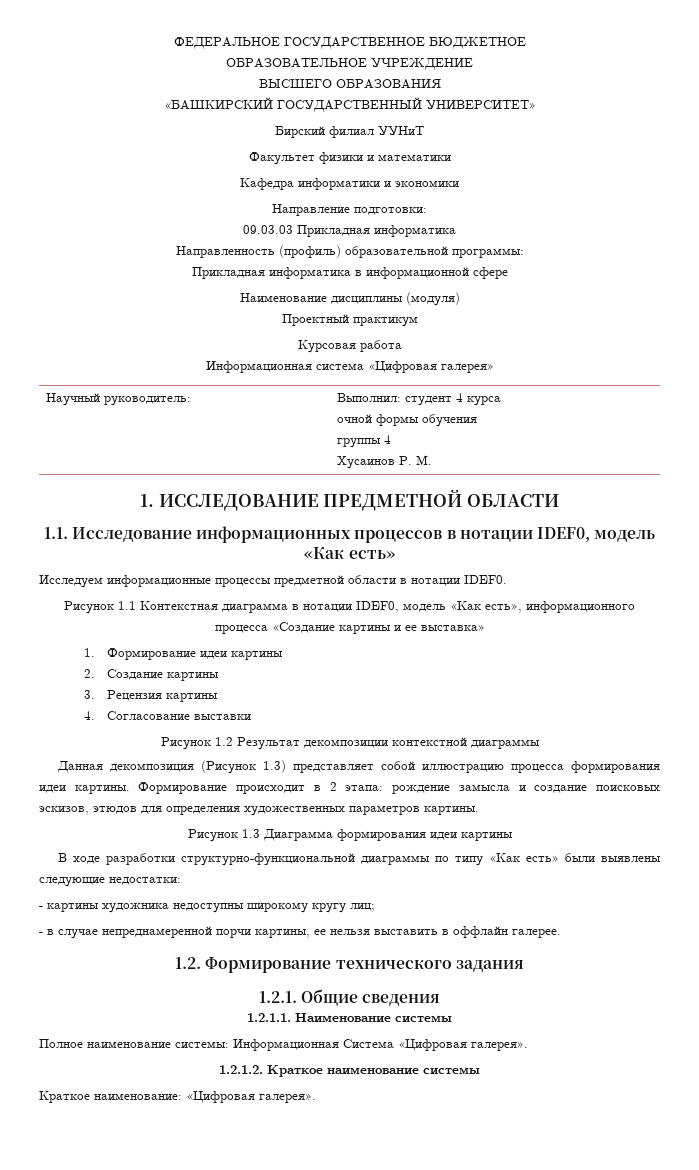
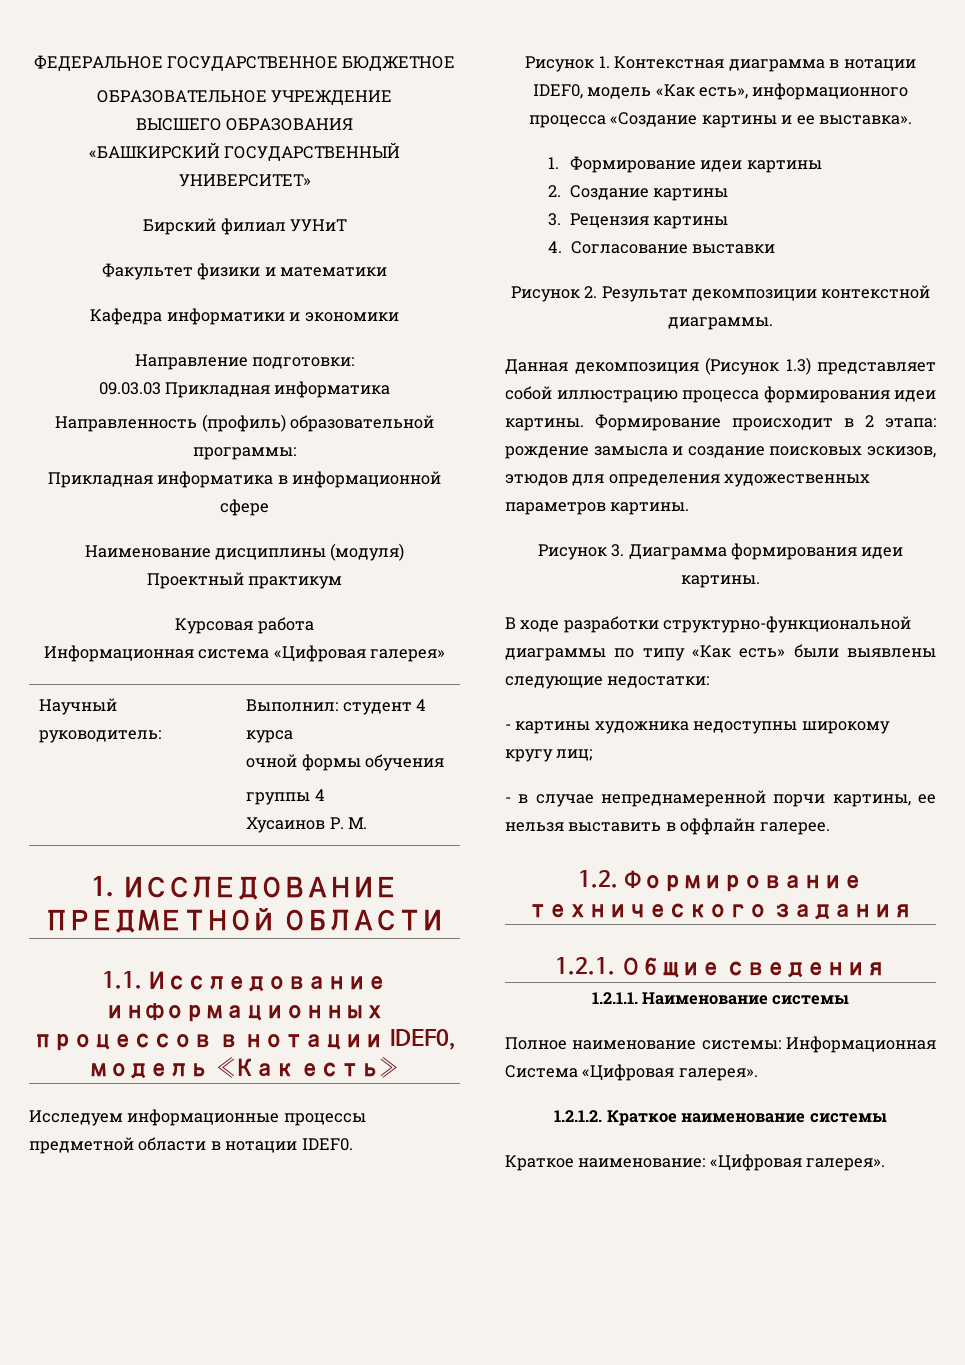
[118,601,136,610] 1.1 -> [598,56,610,68] 1.
[420,624,485,631] выставка» -> [819,115,913,125] выставка».
[214,737,233,746] 1.2 -> [584,286,598,298] 2.
[470,739,540,749] диаграммы -> [668,317,773,330] диаграммы.
[241,829,260,838] 1.3 -> [611,544,625,557] 3.
[460,832,513,841] картины -> [681,575,760,588] картины.

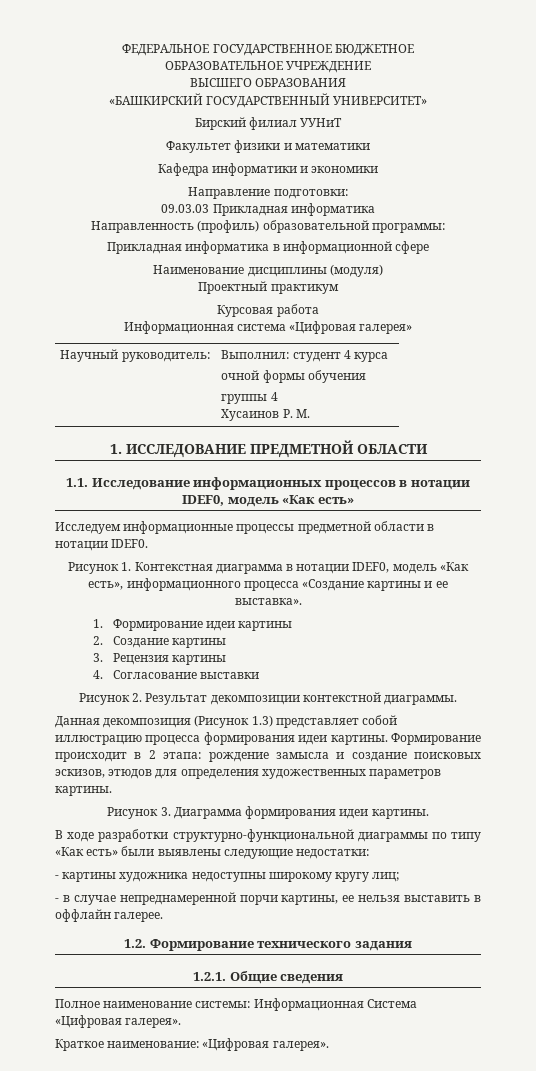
[591,992,850,1005] // 1.2.1.1. Наименование системы -> (344, 979) none
[554,1110,887,1126] // 1.2.1.2. Краткое наименование системы -> (182, 1023) none

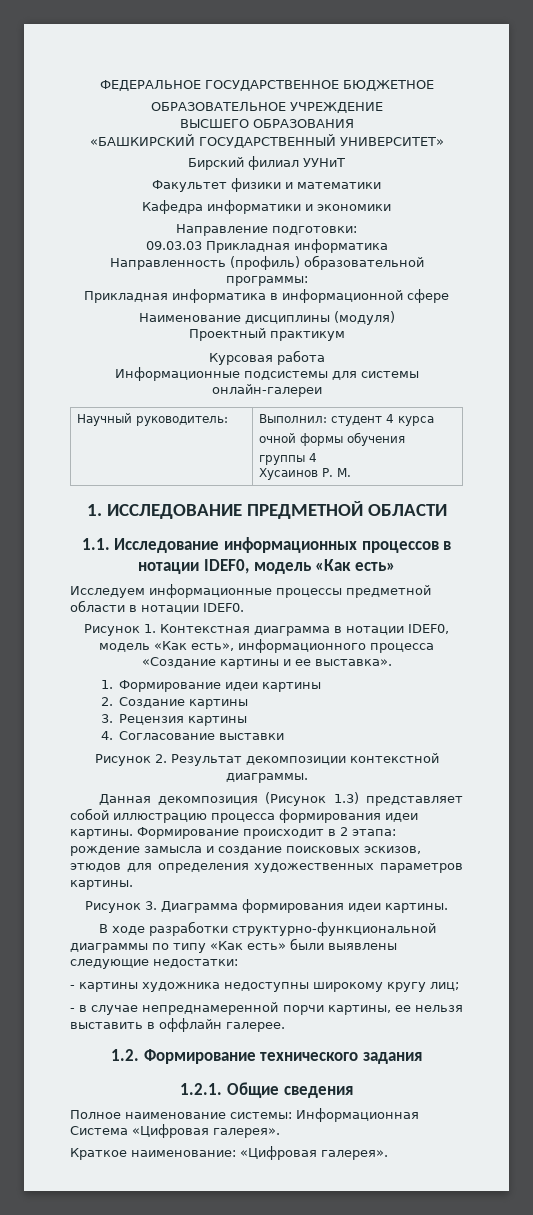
[123,321,413,334] Информационная система «Цифровая галерея» -> [114,367,419,381] [211,384,322,397] Информационные подсистемы для системы онлайн-галереи

